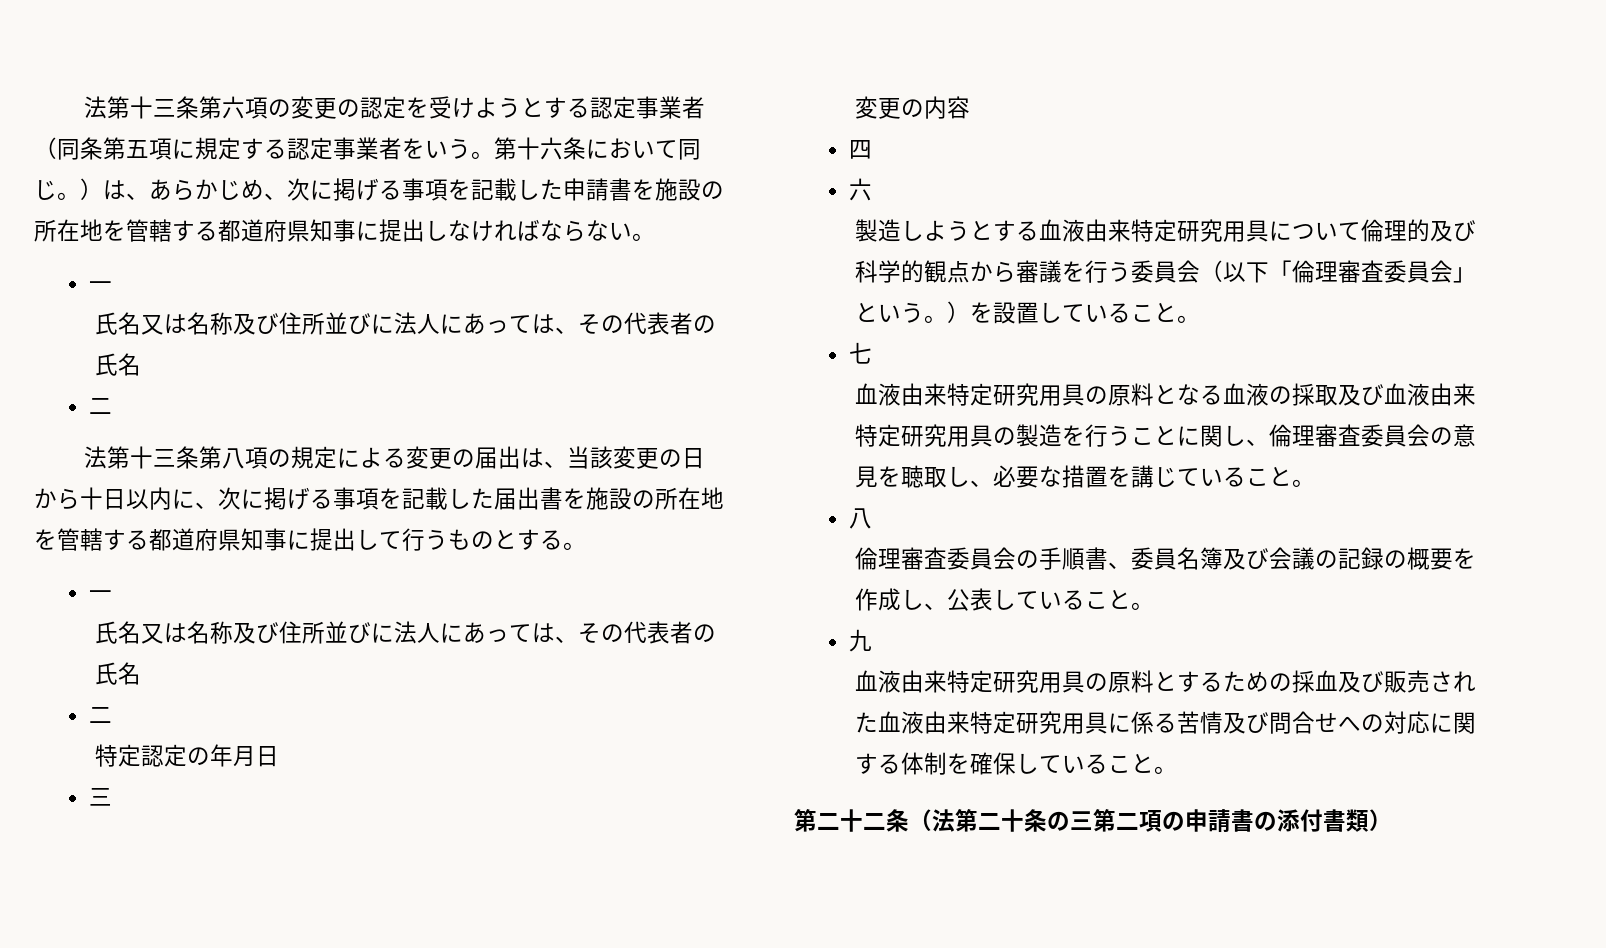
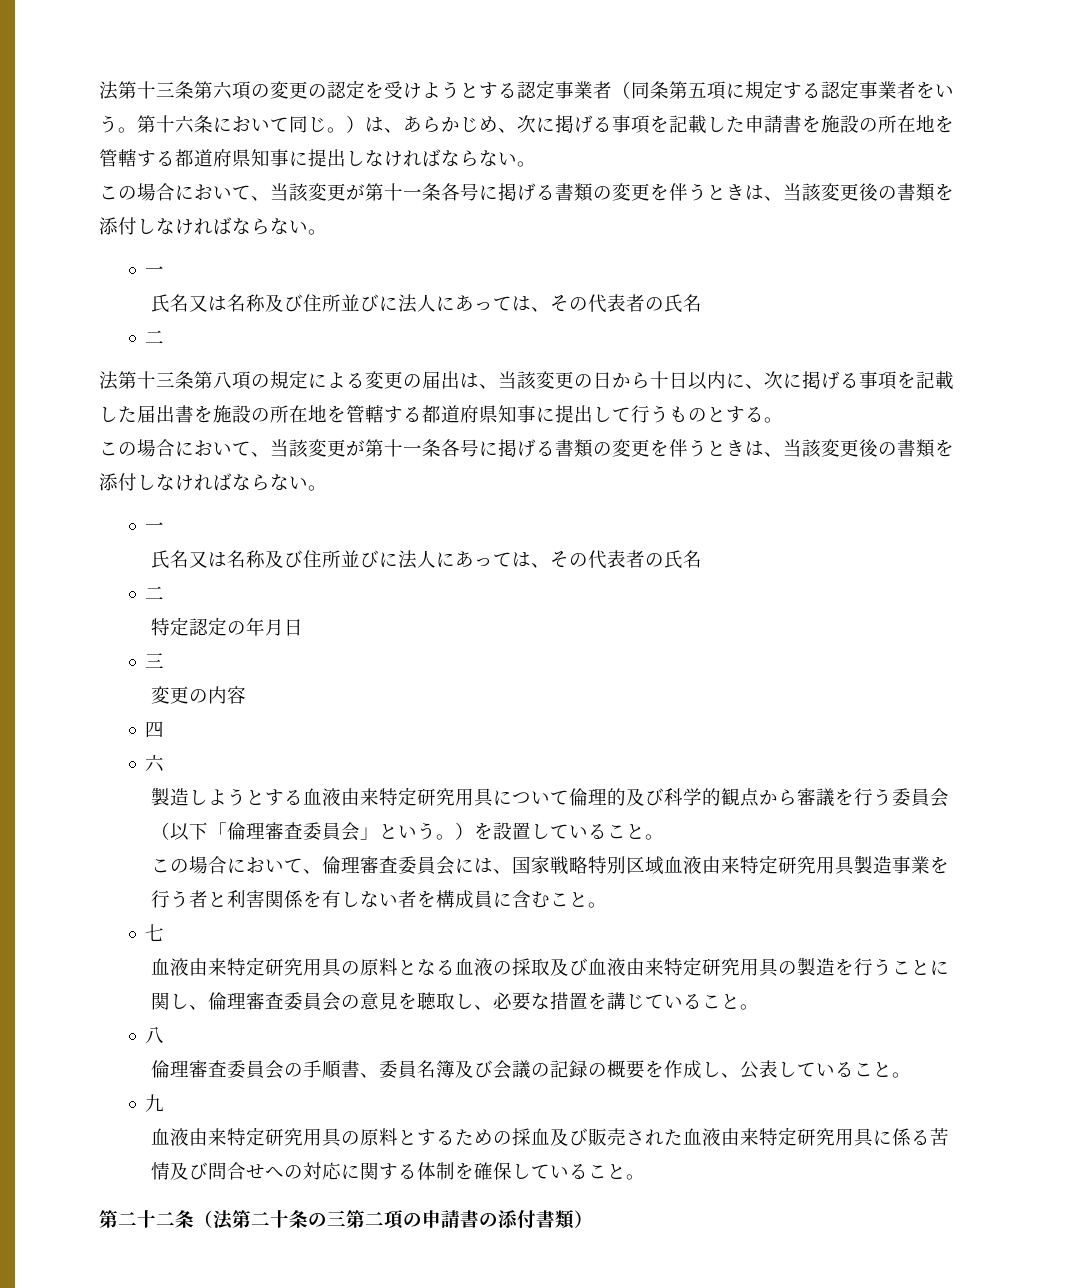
(655, 237) none -> [99,183,954,202] [99,217,327,235] // この場合において、当該変更が第十一条各号に掲げる書類の変更を伴うときは、当該変更後の書類を添付しなければならない。
(586, 546) none -> [99,439,954,458] [99,473,327,491] // この場合において、当該変更が第十一条各号に掲げる書類の変更を伴うときは、当該変更後の書類を添付しなければならない。
(1200, 319) none -> [151,855,950,875] [151,890,608,909] // この場合において、倫理審査委員会には、国家戦略特別区域血液由来特定研究用具製造事業を行う者と利害関係を有しない者を構成員に含むこと。

